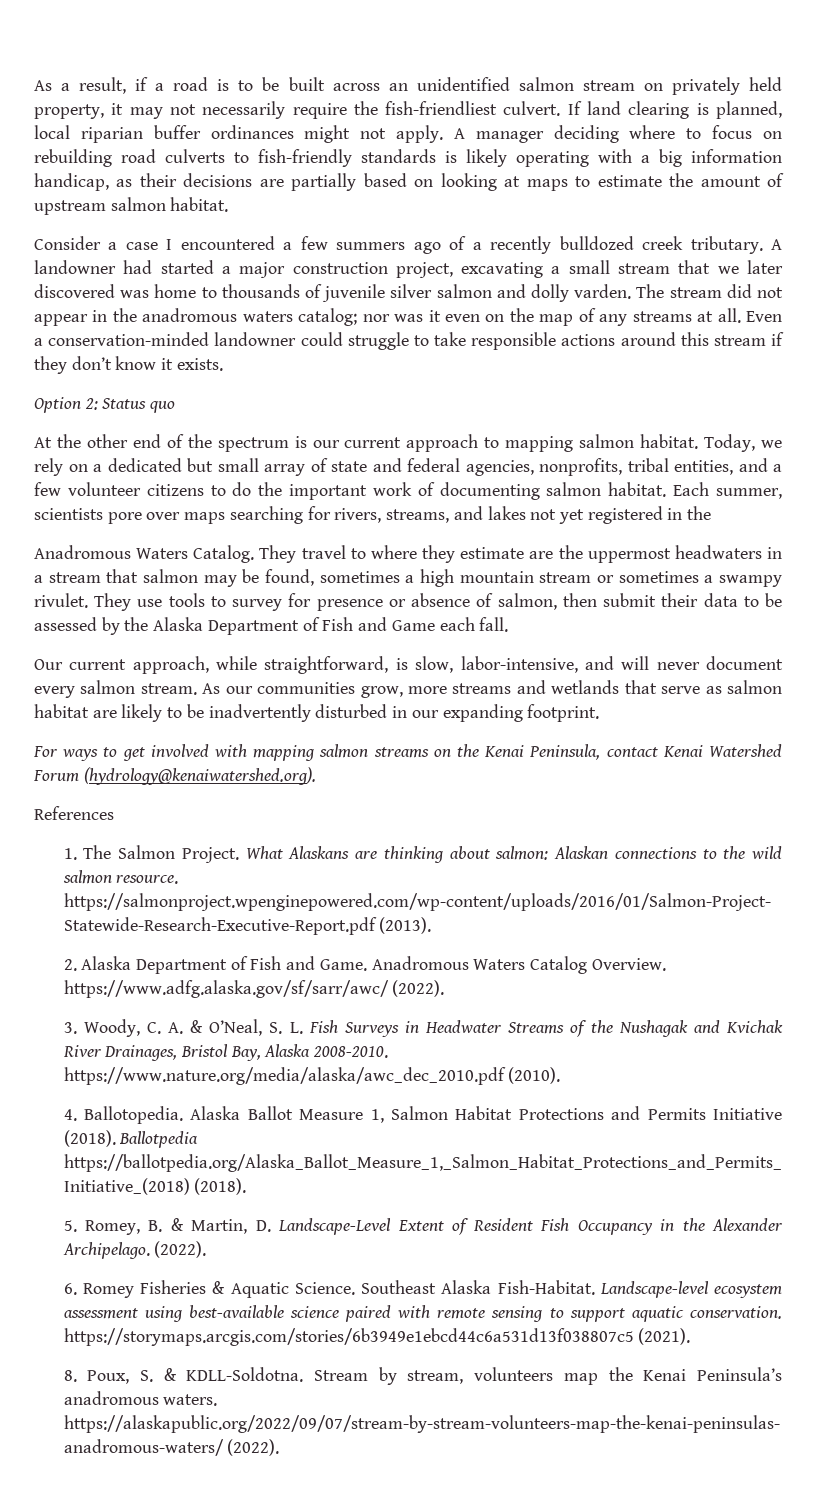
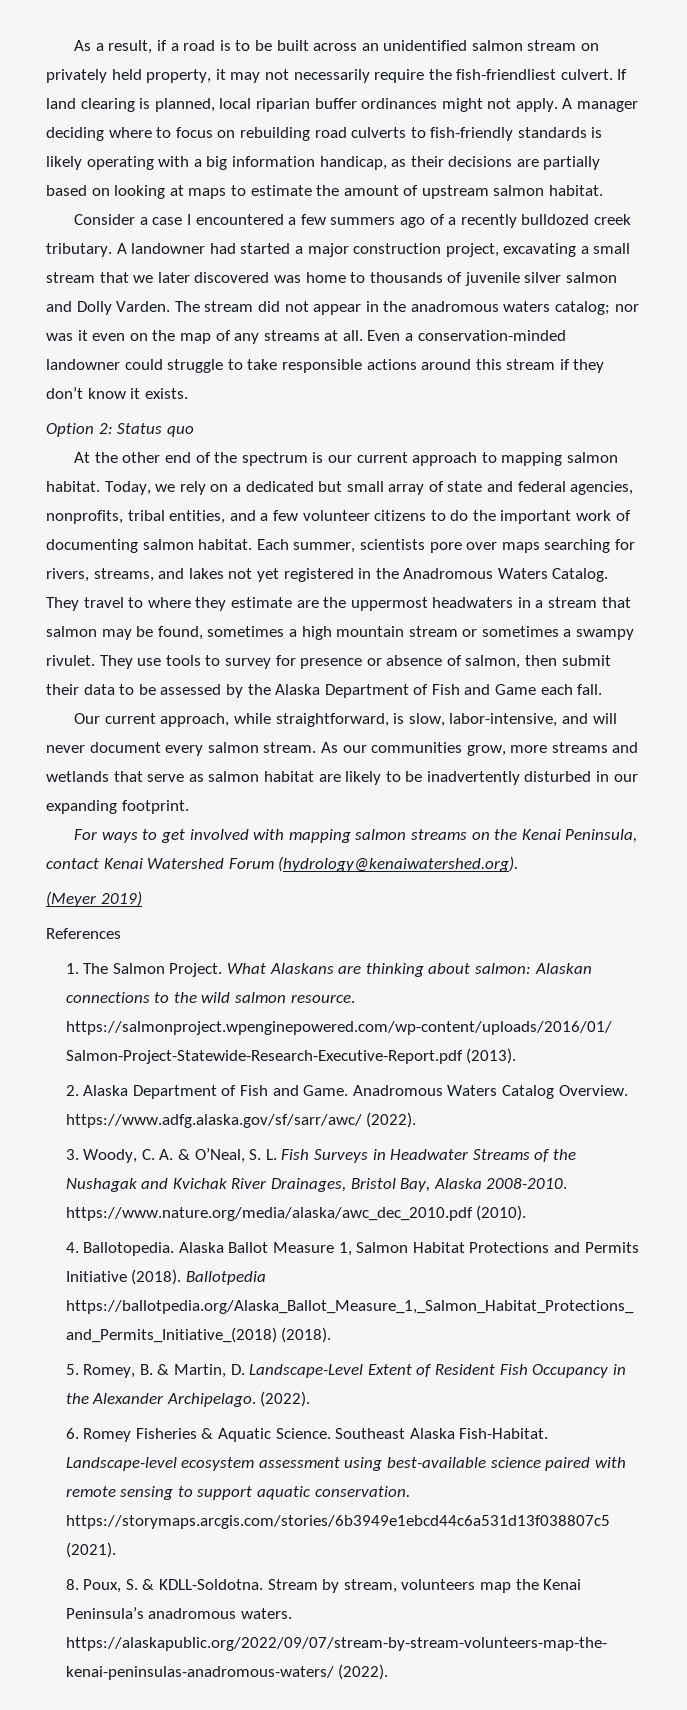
[530,284,632,302] dolly varden. -> [76,301,171,315] Dolly Varden.
(712, 513) // -> (399, 573) none
(316, 776) none -> [46,891,142,907] // (Meyer 2019)

